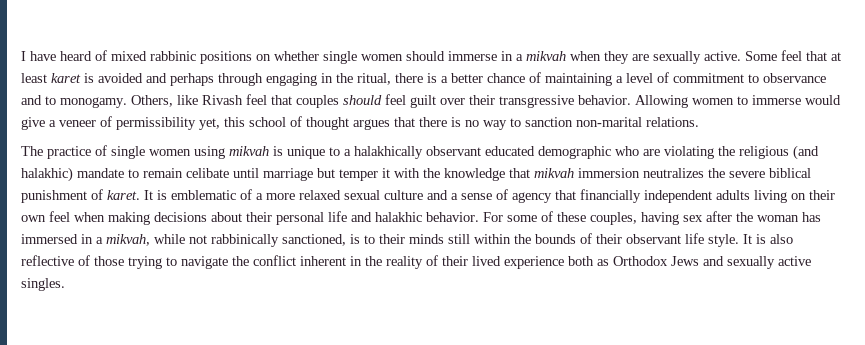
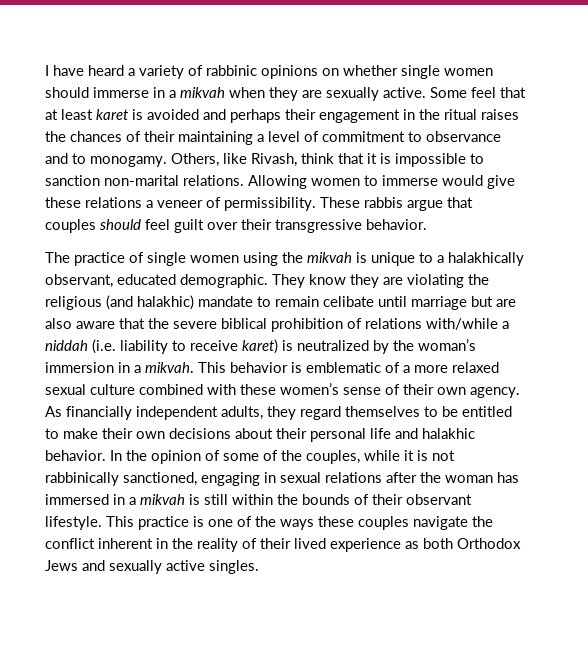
[95,50,252,64] of mixed rabbinic positions -> [128,65,318,79] a variety of rabbinic opinions
[218,72,541,86] through engaging in the ritual, there is a better chance of -> [285,109,519,123] [45,131,175,142] their engagement in the ritual raises the chances of their
[202,94,267,105] Rivash feel -> [251,153,484,167] [45,175,515,189] [45,197,443,211] Rivash, think that it is impossible to sanction non-marital relations. Allowing women to immerse would give these relations a veneer of permissibility. These rabbis argue
[635,95,841,108] [21,116,699,130] Allowing women to immerse would give a veneer of permissibility yet, this school of thought argues that there is no way to sanction non-marital relations. -> (427, 224) none
(225, 152) none -> [282,252,303,263] the
[426,146,639,159] observant educated demographic who -> [45,274,379,288] observant, educated demographic. They know they
[339,168,811,181] [21,189,153,203] temper it with the knowledge that mikvah immersion neutralizes the severe biblical punishment of karet. It -> [496,299,516,307] [45,318,509,332] [45,339,476,354] [45,362,288,373] are also aware that the severe biblical prohibition of relations with/while a niddah (i.e. liability to receive karet) is neutralized by the woman’s immersion in a mikvah. This behavior
[427,189,835,203] [21,211,150,225] and a sense of agency that financially independent adults living on their own feel when making -> [139,383,520,398] [45,406,512,420] [45,428,165,439] combined with these women’s sense of their own agency. As financially independent adults, they regard themselves to be entitled to make their own
[483,211,703,225] For some of these couples, having sex -> [110,450,455,464] [45,472,382,486] In the opinion of some of the couples, while it is not rabbinically sanctioned, engaging in sexual relations
[106,234,444,247] mikvah, while not rabbinically sanctioned, is to their minds -> [140,494,200,505] mikvah is
[685,233,793,247] [21,255,177,269] life style. It is also reflective of those trying to -> [45,516,409,530] lifestyle. This practice is one of the ways these couples
[568,256,609,266] both as -> [405,538,453,549] as both

